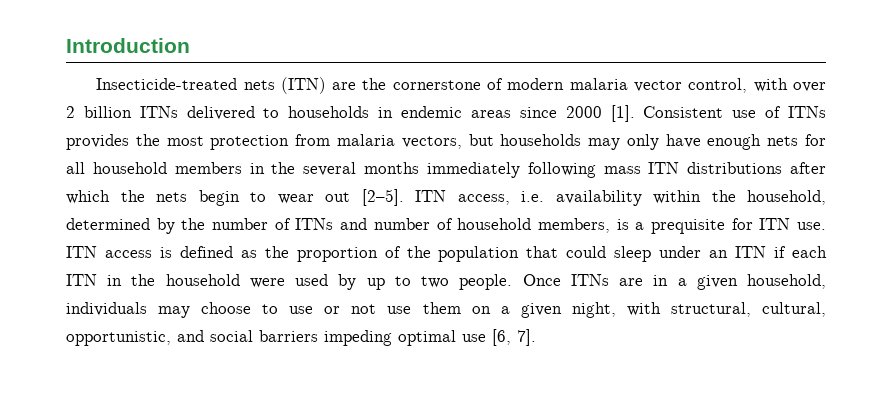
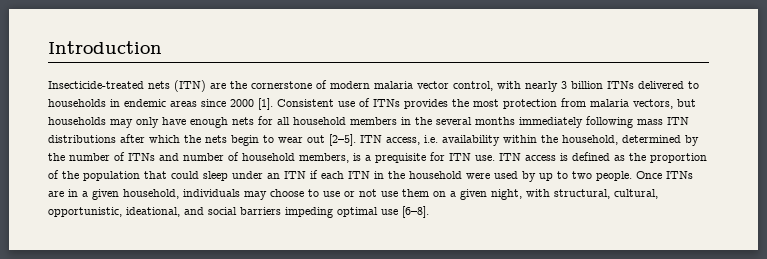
[793,82,827,92] [66,106,75,118] over 2 -> [525,81,567,92] nearly 3
(171, 338) none -> [126,207,180,217] ideational,
[492,329,536,346] [6, 7]. -> [402,206,429,218] [6–8].

